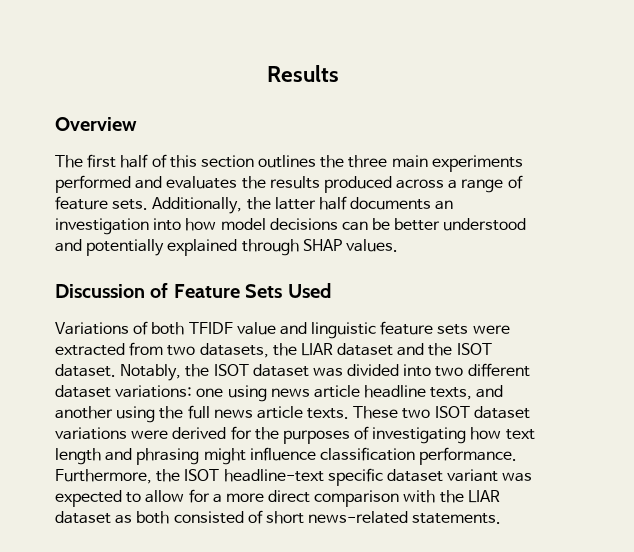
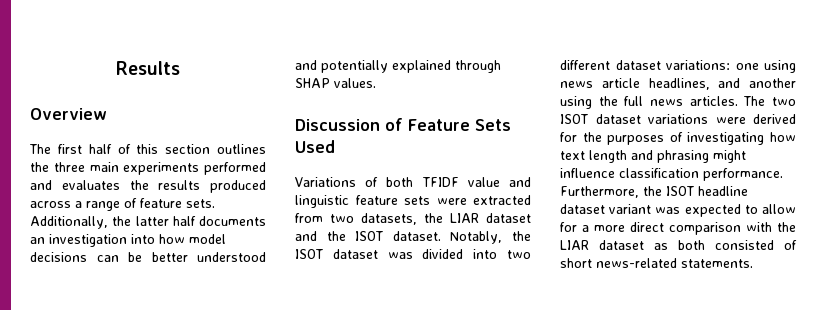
[364,385,473,400] headline texts, -> [648,78,710,90] headlines,
[256,406,399,419] article texts. These -> [689,96,766,106] articles. The
[223,468,383,486] headline-text specific -> [698,186,748,196] headline

